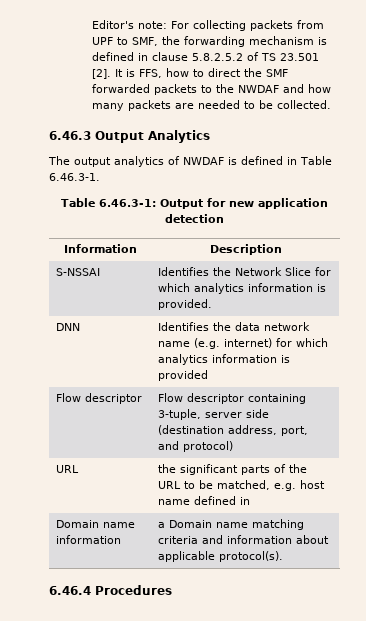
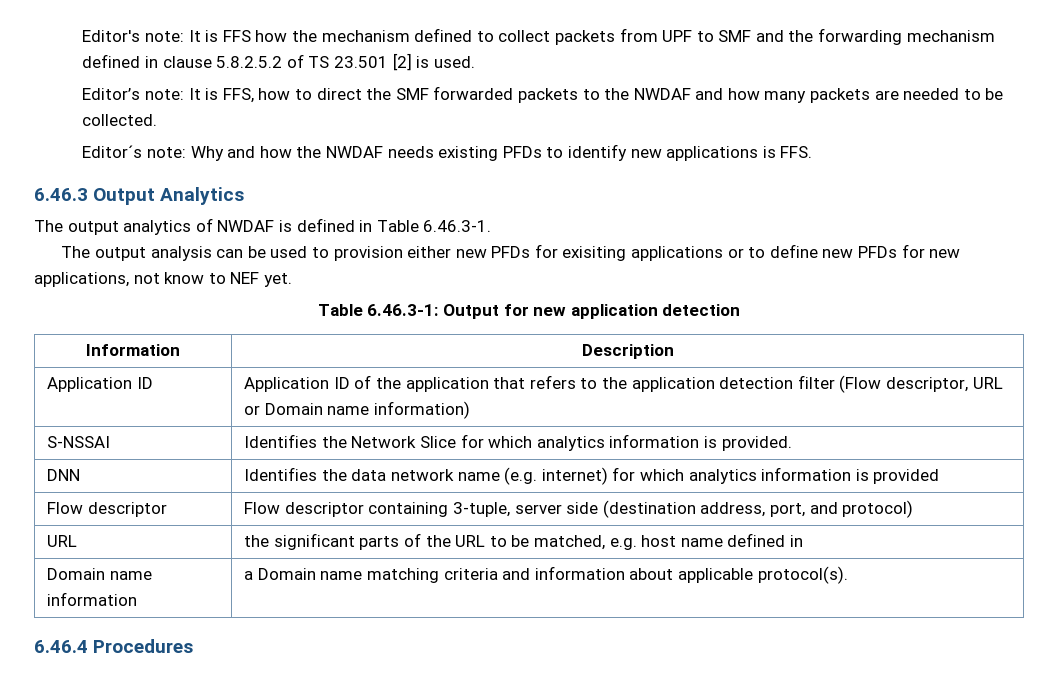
[92,20,247,31] Editor's note: For collecting -> [82,28,551,42] Editor's note: It is FFS how the mechanism defined to collect
[132,37,159,46] SMF, -> [718,30,784,42] SMF and
[318,37,328,45] is -> (995, 36) none
[92,69,112,79] [2]. -> [392,53,475,71] [82,88,185,100] [2] is used. // Editor’s note:
(332, 104) none -> [82,144,813,161] // Editor´s note: Why and how the NWDAF needs existing PFDs to identify new applications is FFS.
(100, 177) none -> [61,244,961,261] [34,272,292,287] // The output analysis can be used to provision either new PFDs for exisiting applications or to define new PFDs for new applications, not know to NEF yet.
(282, 249) none -> [47,377,153,392] [244,375,1003,393] [244,401,471,419] // Application ID | Application ID of the application that refers to the application detection filter (Flow descriptor, URL or Domain name information)

